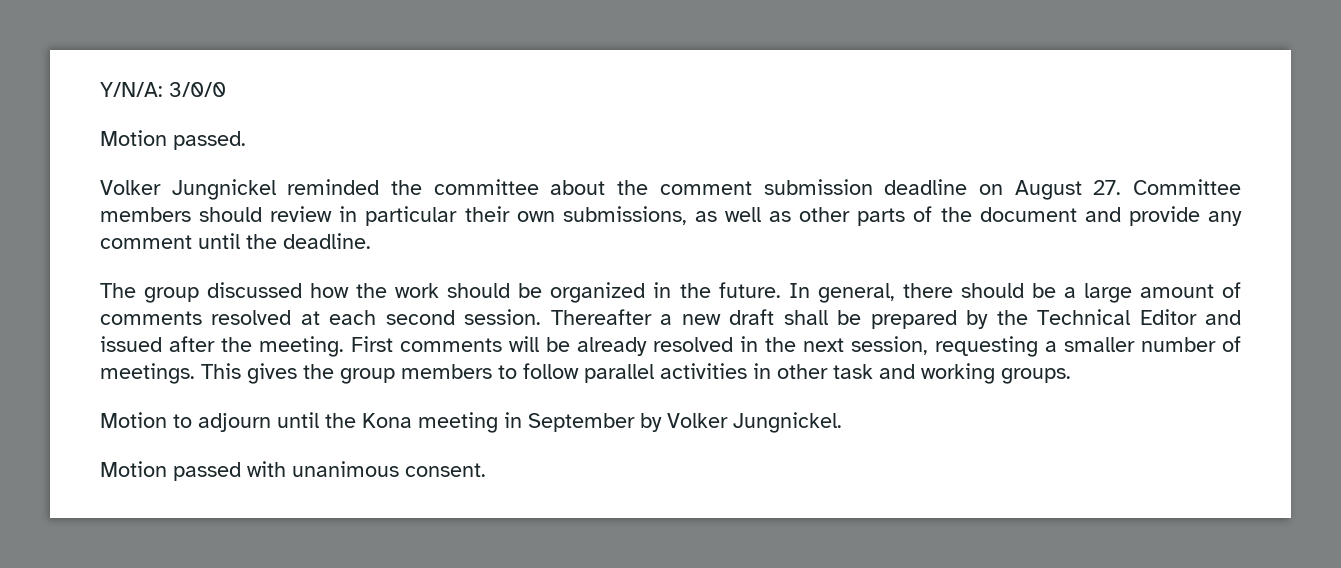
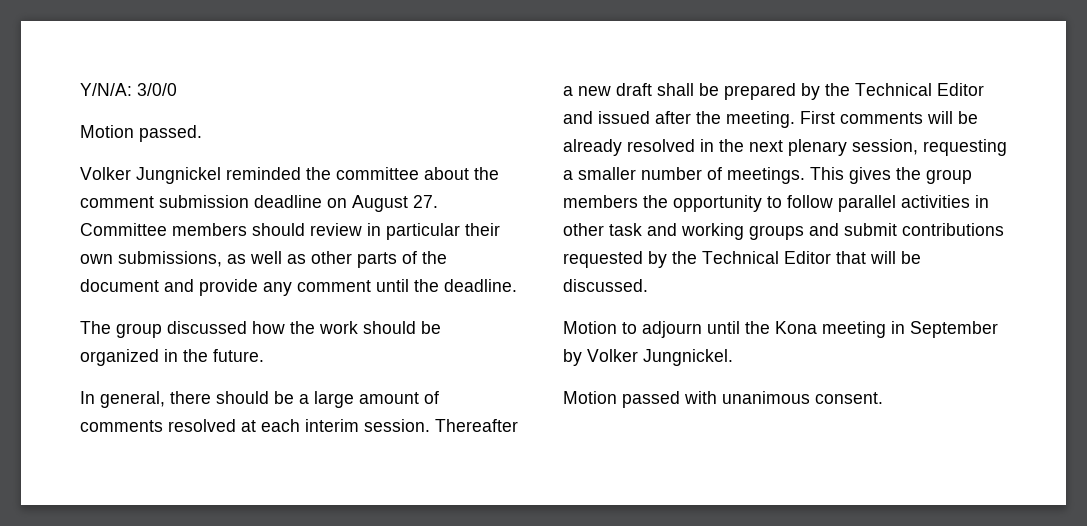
(781, 290) none -> (264, 355) //
[385,310,455,325] second -> [305,419,359,432] interim
(844, 345) none -> [788,139,847,156] plenary
(492, 371) none -> [643,195,762,212] the opportunity
[1001,368,1071,384] groups. -> [749,223,1004,240] [563,251,921,268] [563,279,648,292] groups and submit contributions requested by the Technical Editor that will be discussed.

